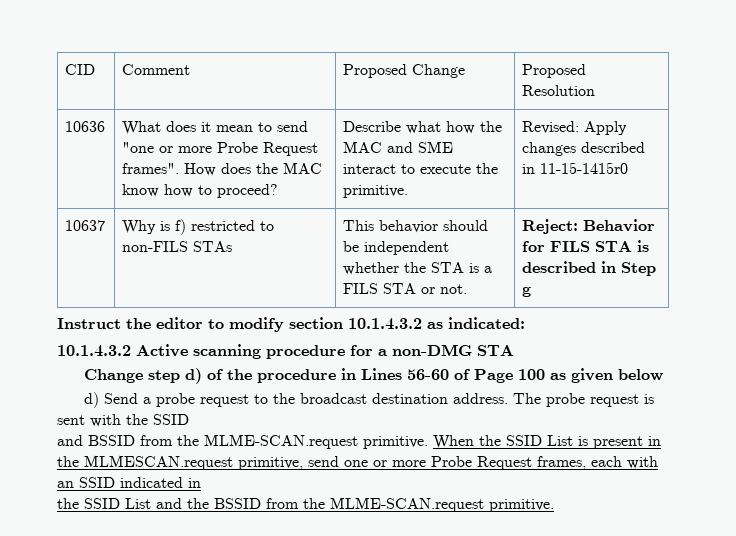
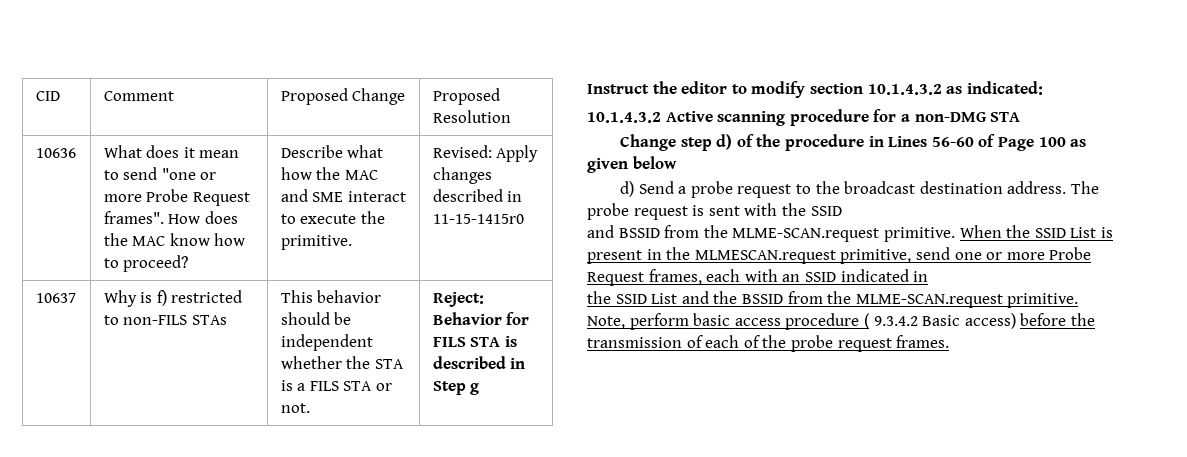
(554, 505) none -> [587,313,1095,330] [587,335,950,352] Note, perform basic access procedure ( 9.3.4.2 Basic access) before the transmission of each of the probe request frames.

